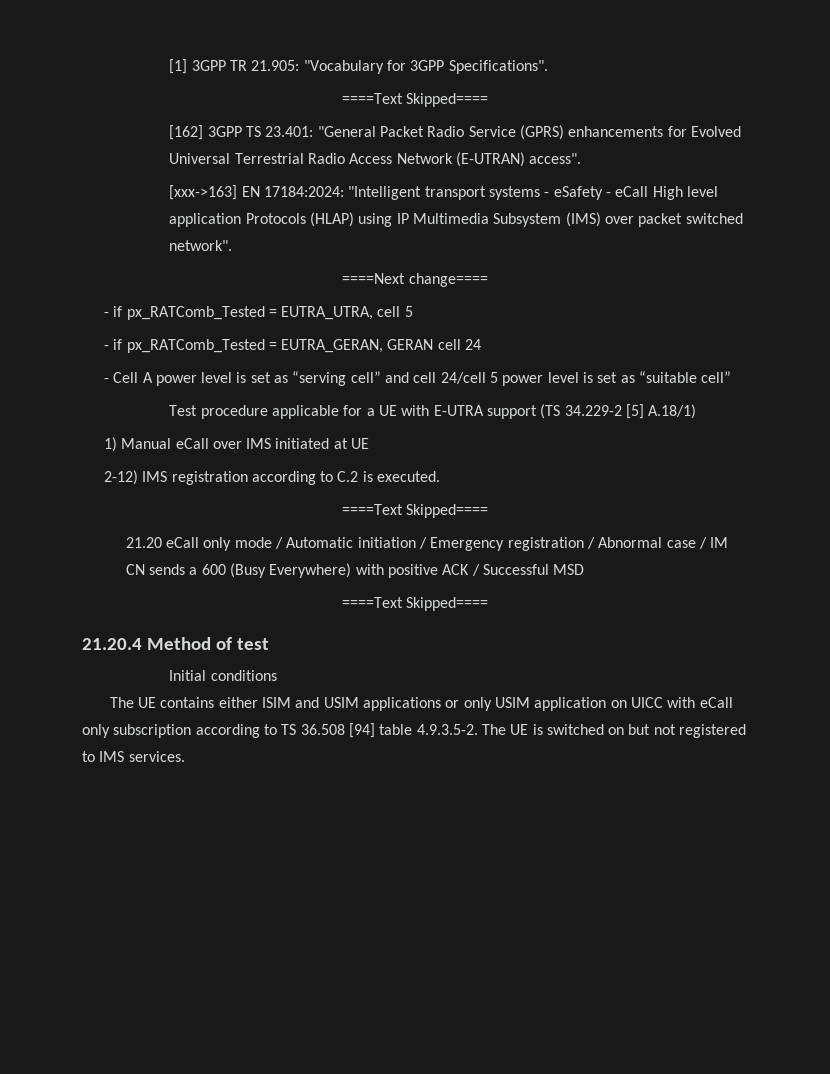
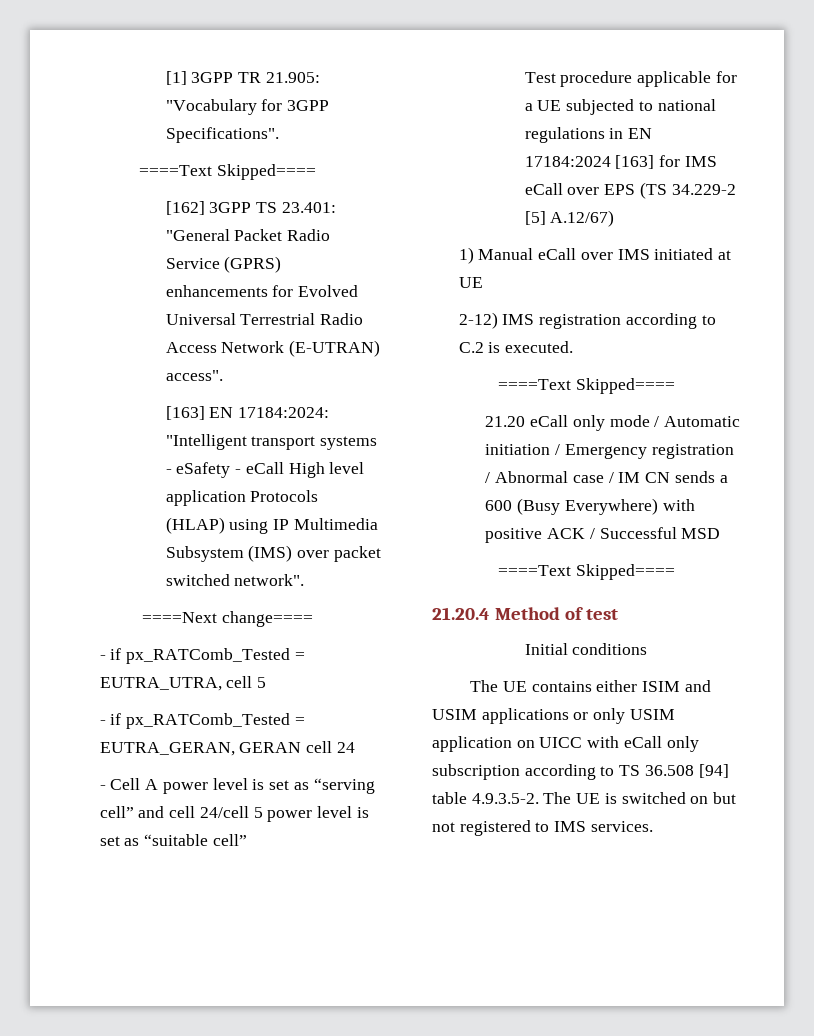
[169,185,238,200] [xxx->163] -> [165,406,205,420] [163]
[401,405,537,419] with E-UTRA support -> [566,99,716,115] [524,127,653,143] [524,155,717,169] [524,183,636,195] subjected to national regulations in EN 17184:2024 [163] for IMS eCall over EPS
[648,404,697,419] A.18/1) -> [550,210,615,227] A.12/67)

